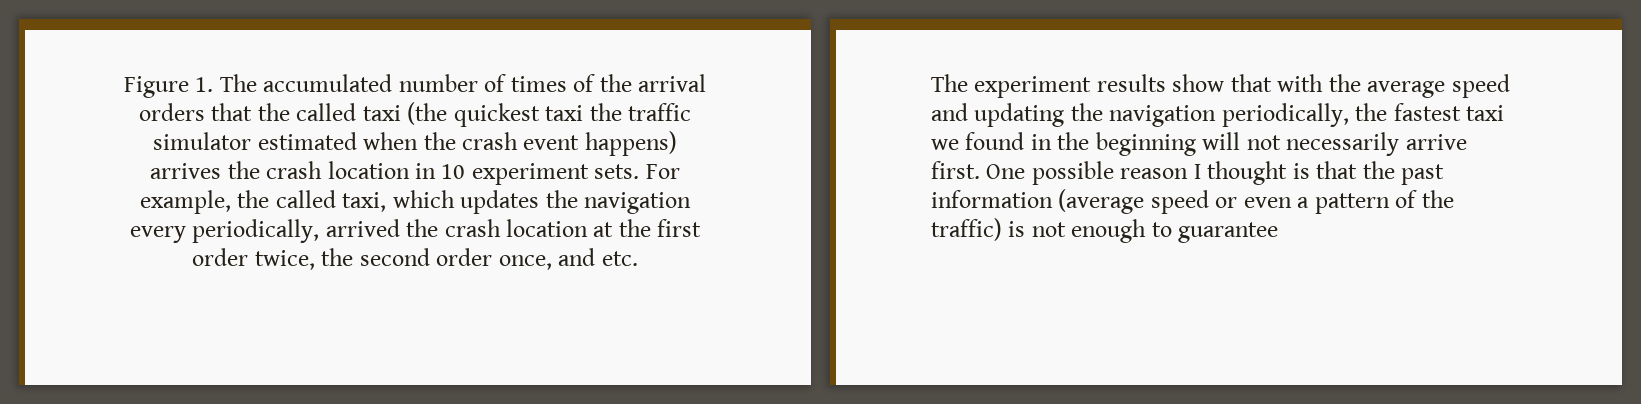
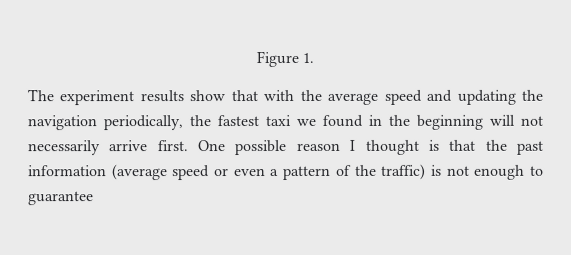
[219,74,707,92] [138,102,692,127] [153,131,677,156] [150,161,680,185] [139,190,692,214] [129,219,702,243] [192,248,638,270] The accumulated number of times of the arrival orders that the called taxi (the quickest taxi the traffic simulator estimated when the crash event happens) arrives the crash location in 10 experiment sets. For example, the called taxi, which updates the navigation every periodically, arrived the crash location at the first order twice, the second order once, and etc. -> (315, 57) none

